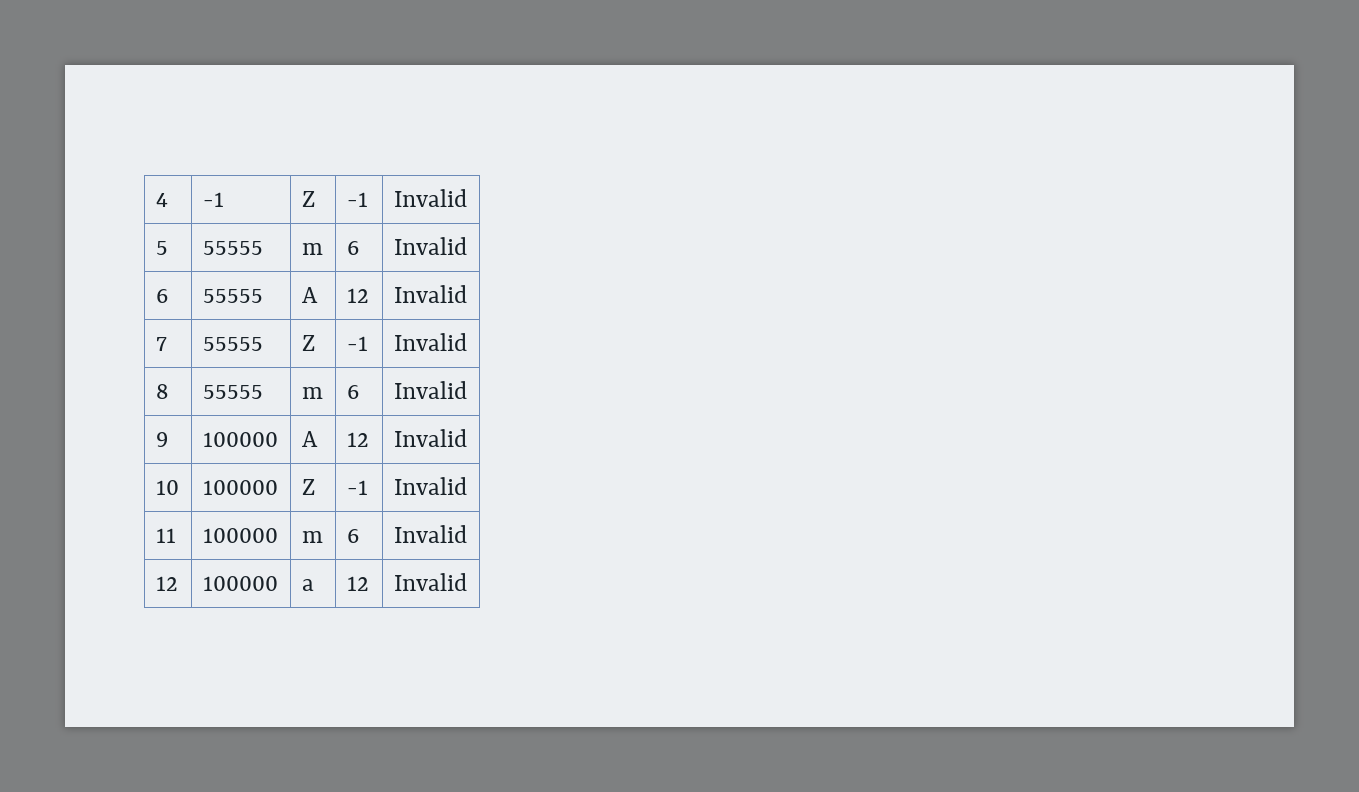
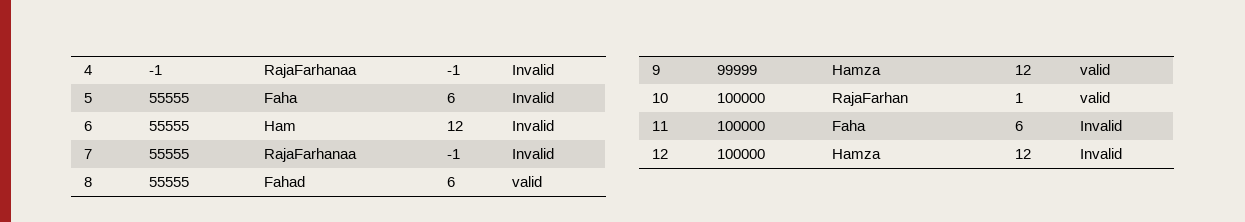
[301,191,315,207] Z -> [263,64,357,78] RajaFarhanaa
[301,243,323,255] m -> [263,92,298,103] Faha
[301,287,318,303] A -> [263,121,296,131] Ham
[301,335,315,351] Z -> [263,148,357,162] RajaFarhanaa
[301,387,323,399] [346,385,359,399] [393,381,467,399] m | 6 | Invalid -> [263,176,305,187] [446,177,455,187] [511,176,542,187] Fahad | 6 | valid
[202,432,278,447] [301,431,318,447] [346,432,369,447] [393,429,467,447] 100000 | A | 12 | Invalid -> [716,65,757,75] [831,65,881,75] [1014,65,1031,75] [1079,64,1110,75] 99999 | Hamza | 12 | valid
[301,479,315,495] [346,480,368,495] [393,477,467,495] Z | -1 | Invalid -> [831,92,908,106] [1014,93,1023,103] [1079,92,1110,103] RajaFarhan | 1 | valid
[301,531,323,543] m -> [831,120,866,131] Faha
[301,579,314,591] a -> [831,149,881,159] Hamza

